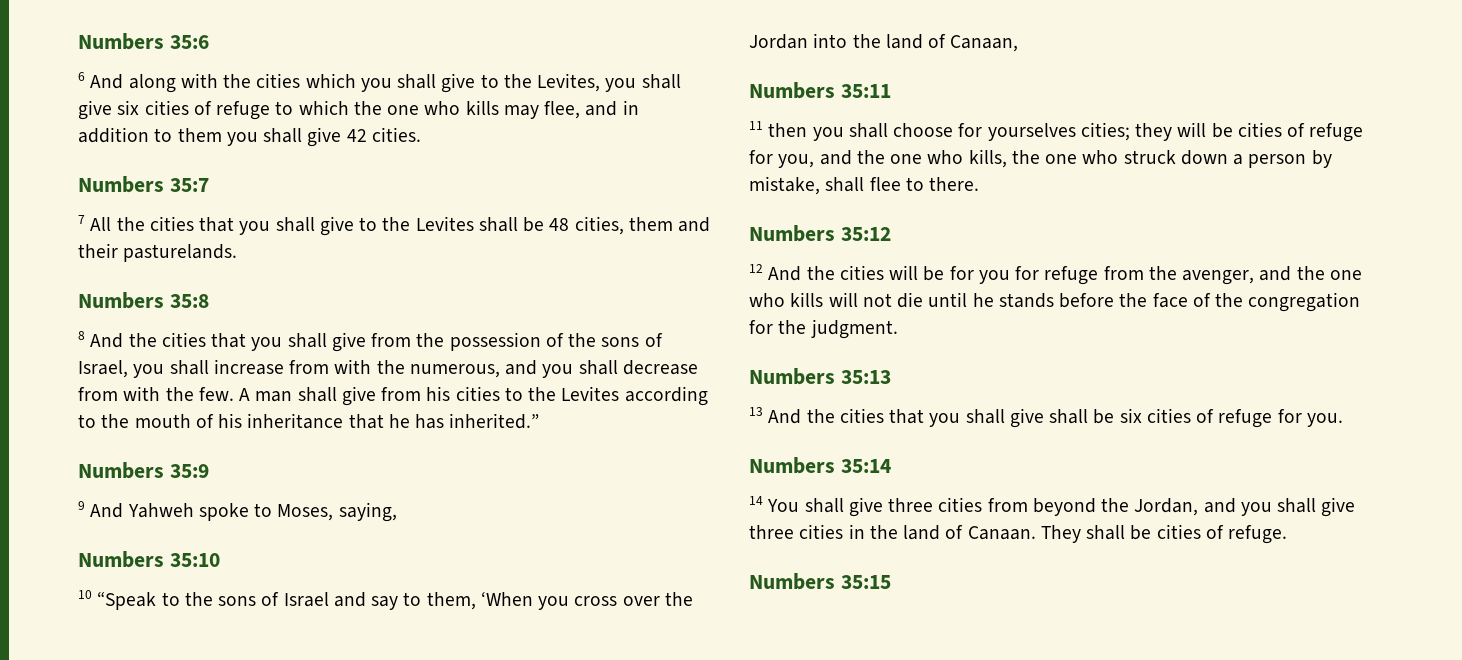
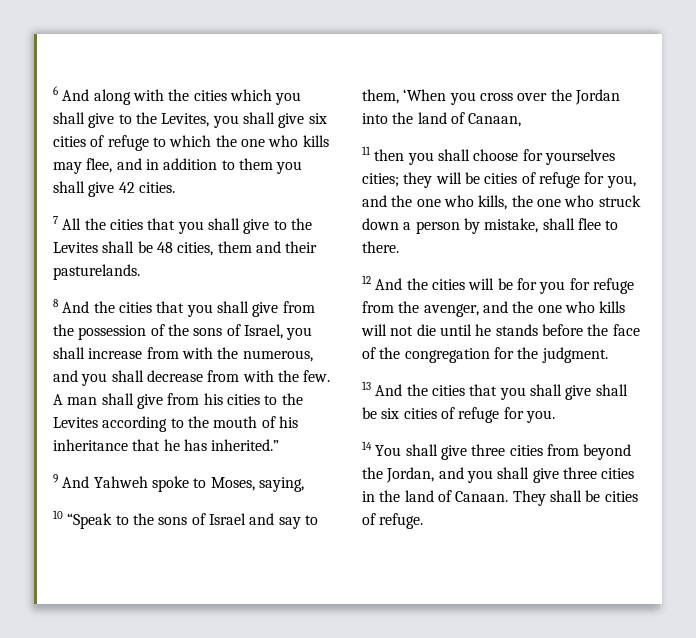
[78,33,209,50] Numbers 35:6 // -> (53, 90) none
[78,176,209,193] // Numbers 35:7 -> (175, 187) none
[78,292,209,309] // Numbers 35:8 -> (140, 272) none
[78,462,209,479] // Numbers 35:9 -> (280, 445) none
[78,551,220,568] // Numbers 35:10 -> (304, 484) none
[749,82,891,99] // Numbers 35:11 -> (522, 120) none
[749,225,891,242] // Numbers 35:12 -> (399, 247) none
[749,368,891,385] // Numbers 35:13 -> (608, 355) none
[749,457,891,474] // Numbers 35:14 -> (555, 416) none
[749,573,891,590] // Numbers 35:15 -> (424, 521) none

